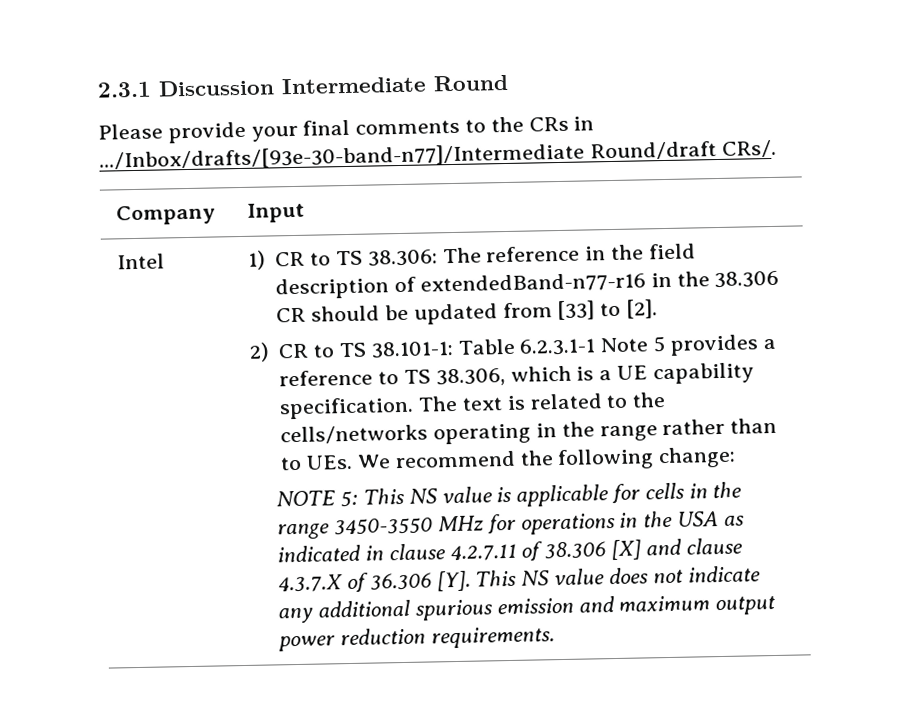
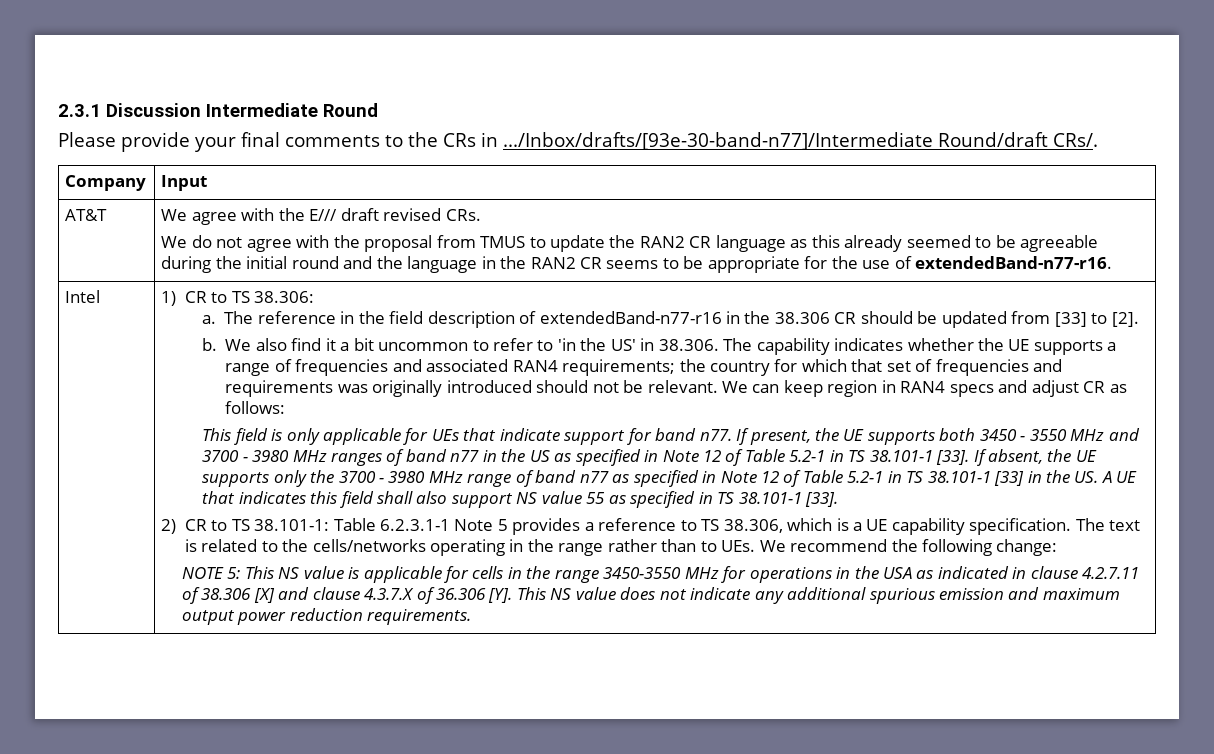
(305, 212) none -> [65,209,108,221] [161,208,481,225] [161,235,1099,252] [161,256,1113,273] // AT&T | We agree with the E/// draft revised CRs. // We do not agree with the proposal from TMUS to update the RAN2 CR language as this already seemed to be agreeable during the initial round and the language in the RAN2 CR seems to be appropriate for the use of extendedBand-n77-r16.
(438, 258) none -> [202,315,217,324] // a.
(659, 309) none -> [202,338,1117,355] [225,359,1063,376] [225,380,1127,397] [225,401,286,414] [202,428,1140,445] [202,449,1097,466] [202,470,1138,487] [202,491,838,508] // b. We also find it a bit uncommon to refer to 'in the US' in 38.306. The capability indicates whether the UE supports a range of frequencies and associated RAN4 requirements; the country for which that set of frequencies and requirements was originally introduced should not be relevant. We can keep region in RAN4 specs and adjust CR as follows: // This field is only applicable for UEs that indicate support for band n77. If present, the UE supports both 3450 - 3550 MHz and 3700 - 3980 MHz ranges of band n77 in the US as specified in Note 12 of Table 5.2-1 in TS 38.101-1 [33]. If absent, the UE supports only the 3700 - 3980 MHz range of band n77 as specified in Note 12 of Table 5.2-1 in TS 38.101-1 [33] in the US. A UE that indicates this field shall also support NS value 55 as specified in TS 38.101-1 [33].

